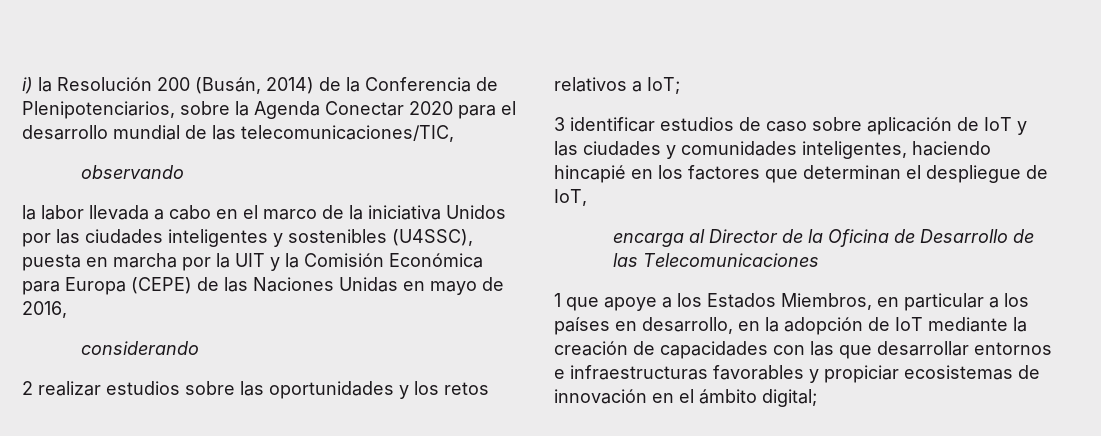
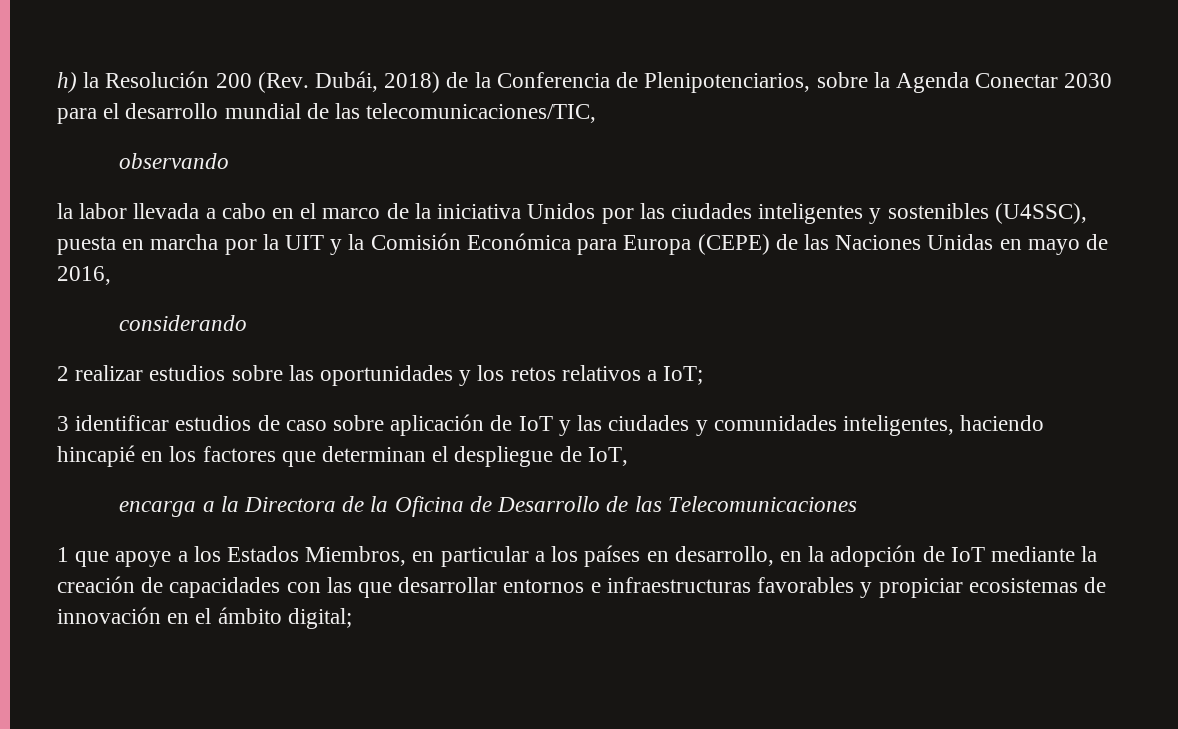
[22,77,33,94] i) -> [57,72,77,93] h)
[195,77,314,94] (Busán, 2014) -> [257,71,441,93] (Rev. Dubái, 2018)
[409,101,453,115] 2020 -> [1064,73,1113,88] 2030
[688,229,778,243] al Director -> [202,496,337,512] a la Directora

